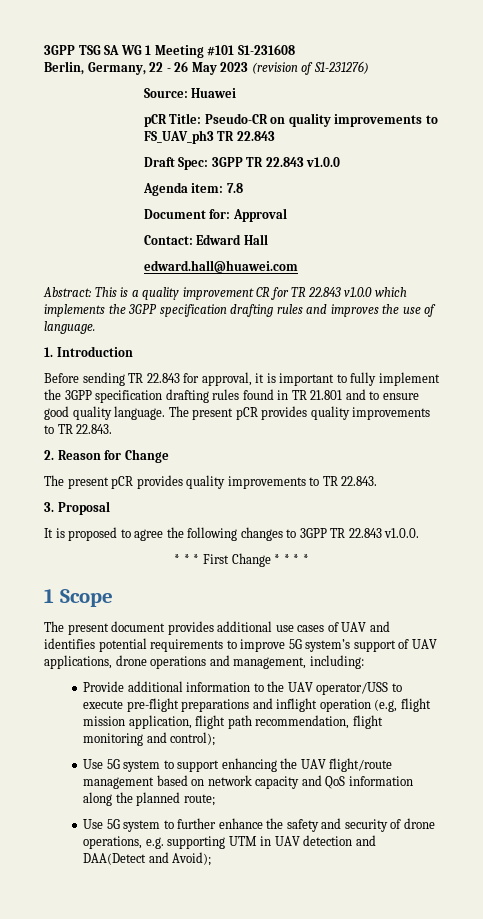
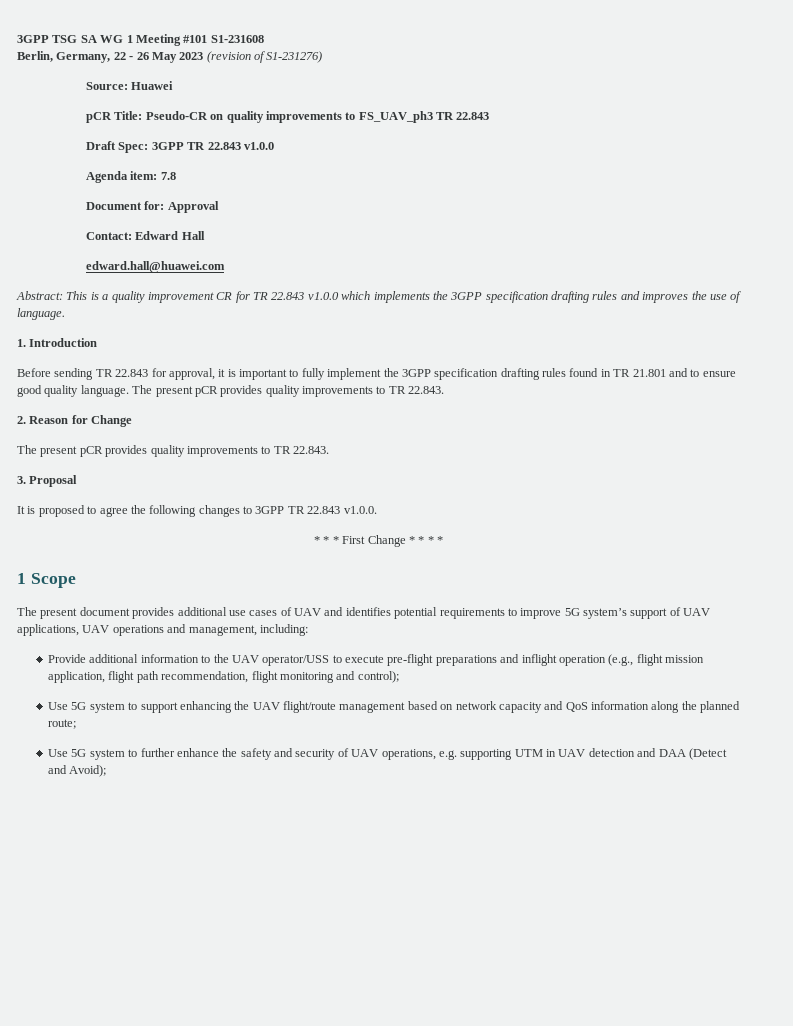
[115,655,147,666] drone -> [82,625,110,633] UAV
[374,699,398,712] (e.g, -> [608,654,634,666] (e.g.,
[403,818,435,829] drone -> [351,749,379,757] UAV
[83,853,147,865] DAA(Detect -> [658,748,727,760] DAA (Detect

